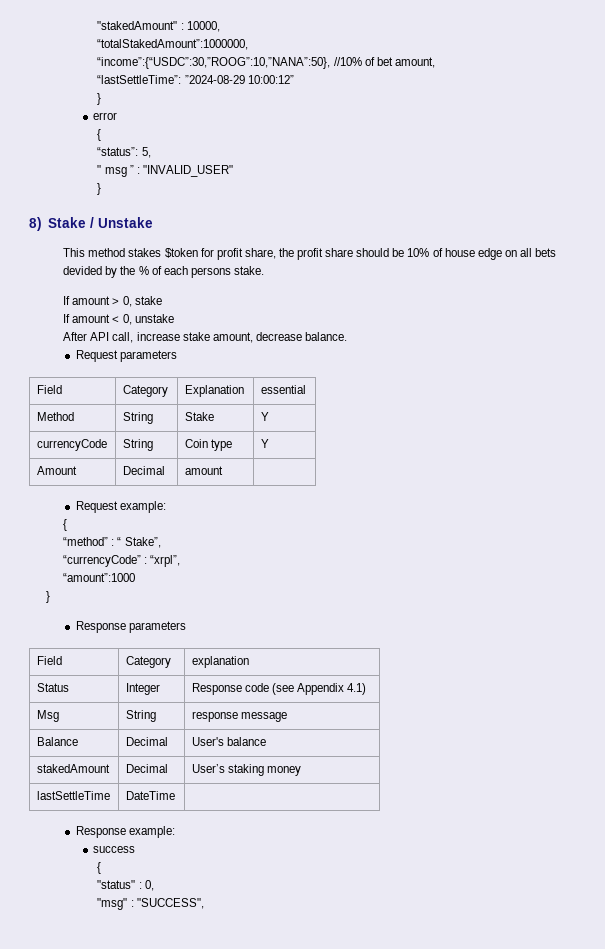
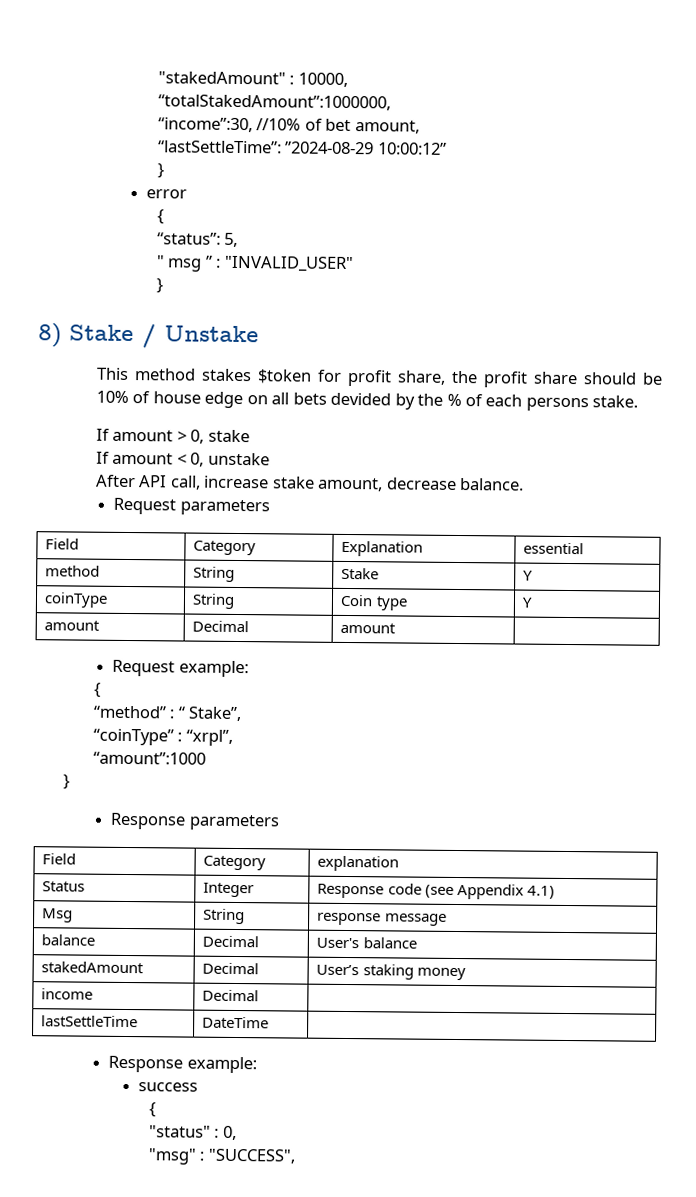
[97,57,331,69] “income”:{“USDC”:30,”ROOG”:10,”NANA”:50}, -> [157,117,253,133] “income”:30,
[36,412,74,421] Method -> [45,565,101,577] method
[36,439,107,451] currencyCode -> [44,592,109,608] coinType
[36,466,77,475] Amount -> [44,620,101,631] amount
[63,555,142,567] “currencyCode” -> [92,728,174,746] “coinType”
[36,737,78,746] Balance -> [41,934,96,946] balance
(302, 771) none -> [41,988,94,1000] [202,989,260,1002] // income | Decimal |

